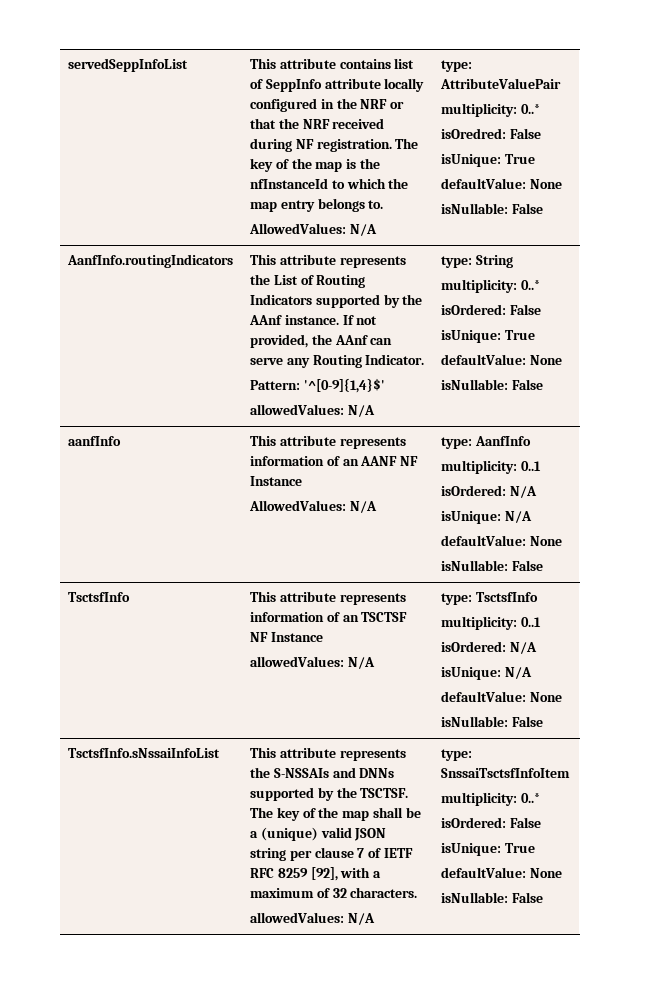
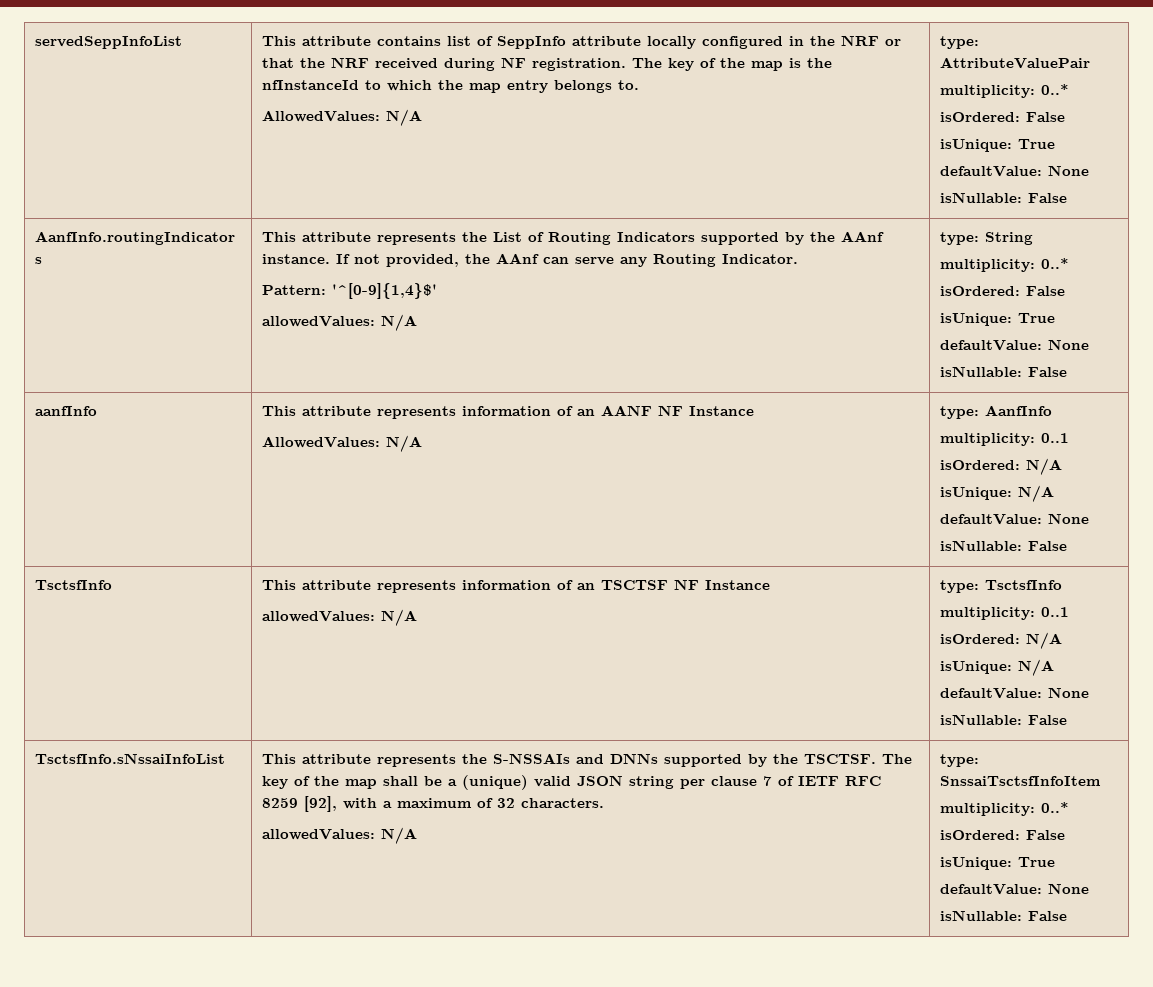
[441,128,507,139] isOredred: -> [940,112,1021,122] isOrdered:

